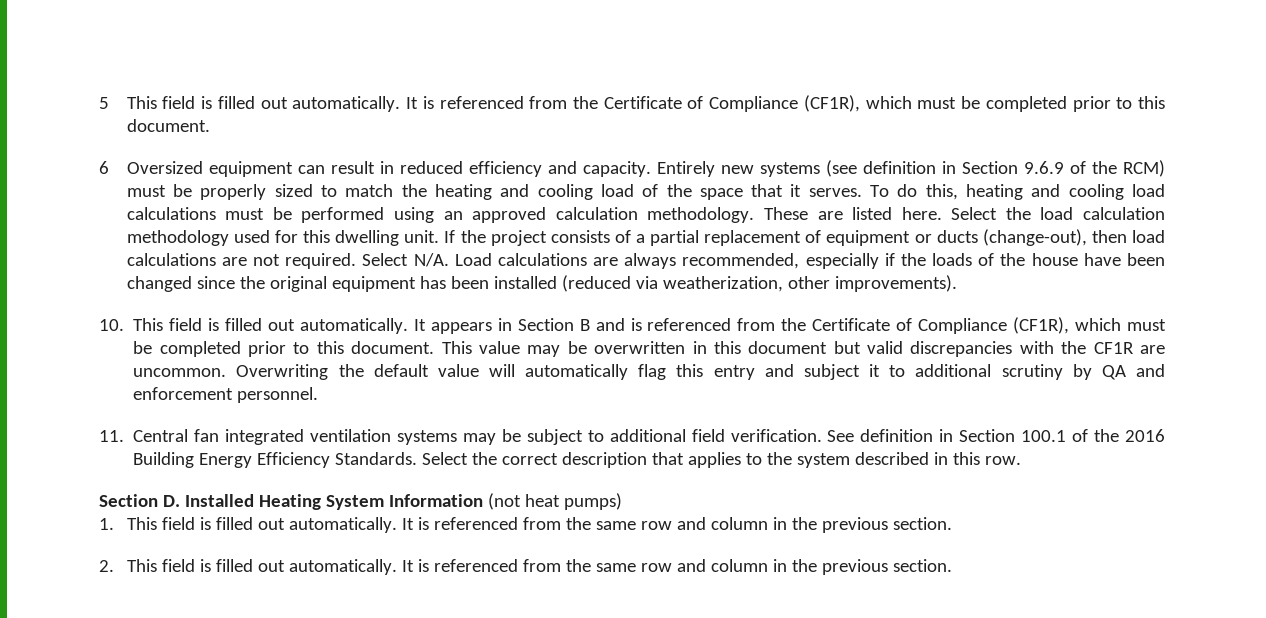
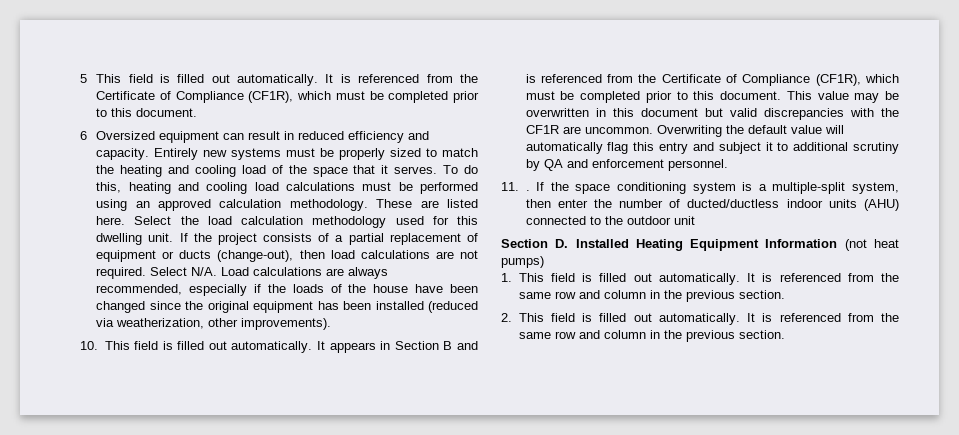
[825,160,1165,177] (see definition in Section 9.6.9 of the RCM) -> (282, 154) none
[133,429,1166,445] [133,452,1022,468] Central fan integrated ventilation systems may be subject to additional field verification. See definition in Section 100.1 of the 2016 Building Energy Efficiency Standards. Select the correct description that applies to the system described in this row. -> [525,182,899,194] [525,199,899,211] [525,216,695,225] . If the space conditioning system is a multiple-split system, then enter the number of ducted/ductless indoor units (AHU) connected to the outdoor unit
[325,495,384,510] System -> [690,239,760,251] Equipment

